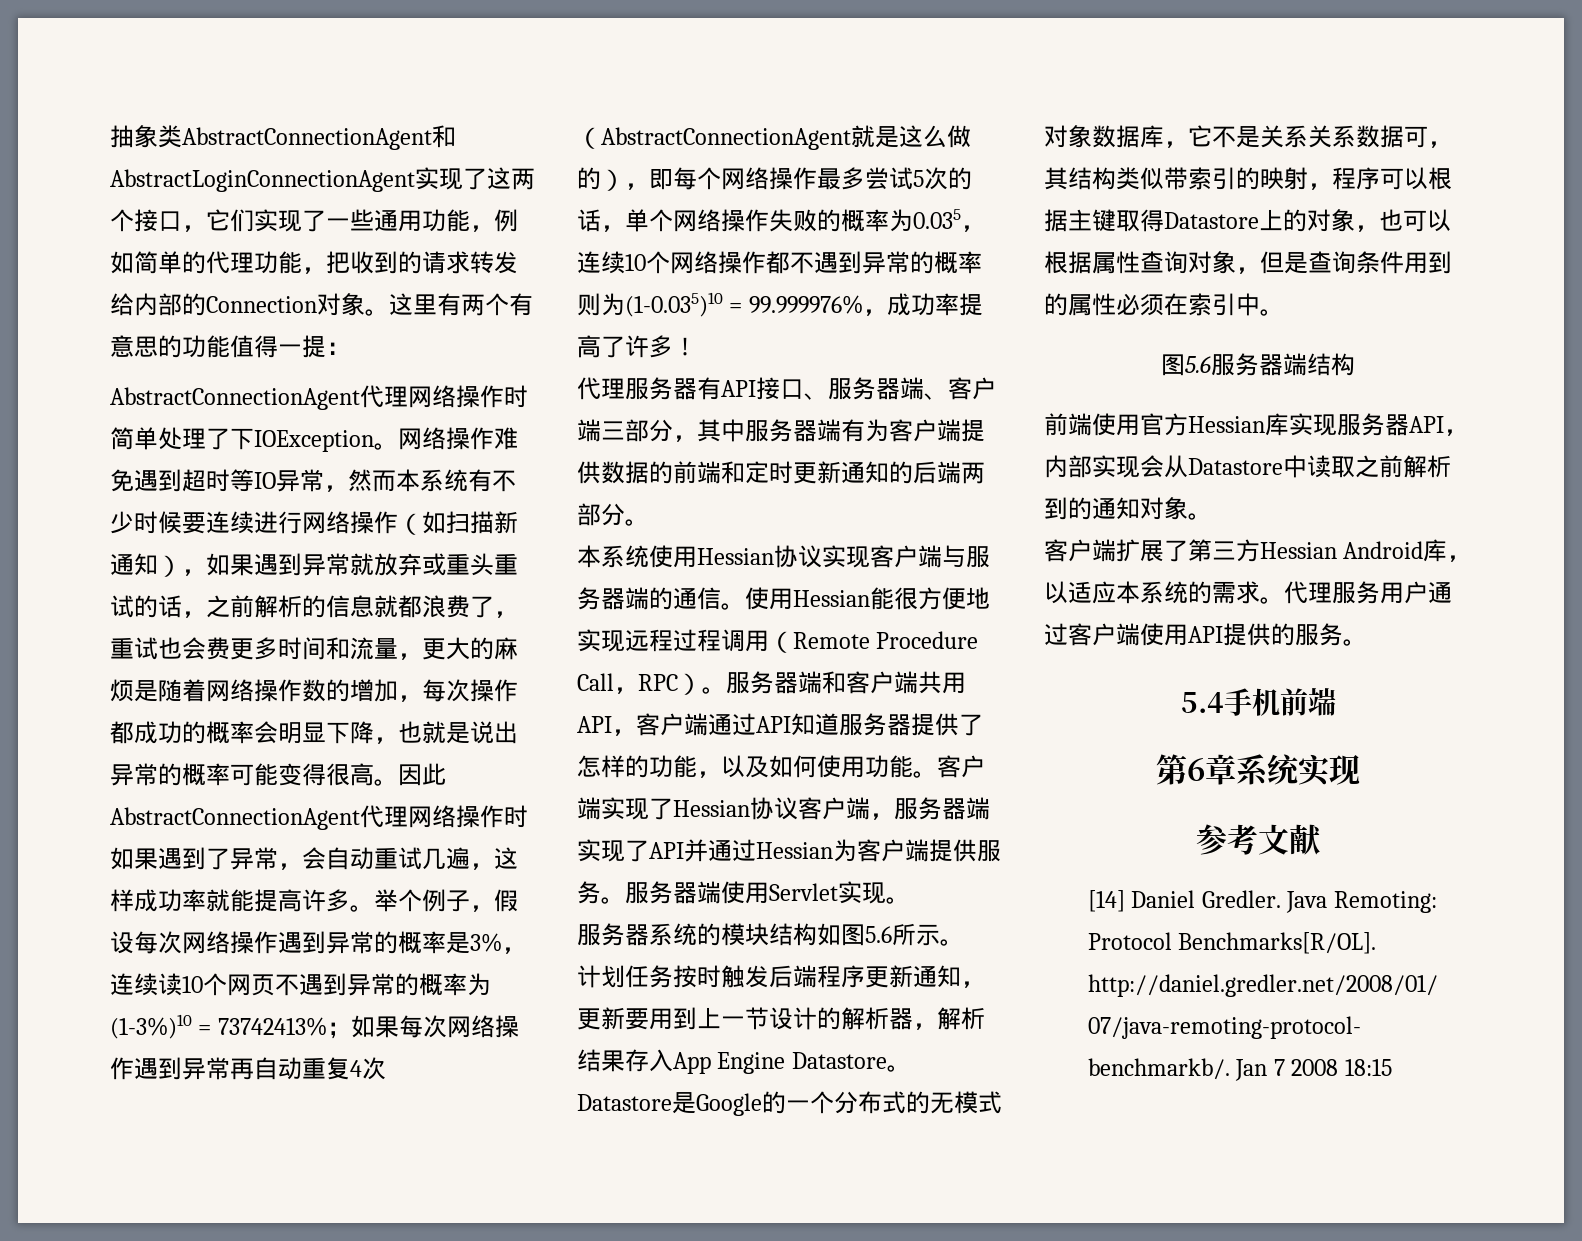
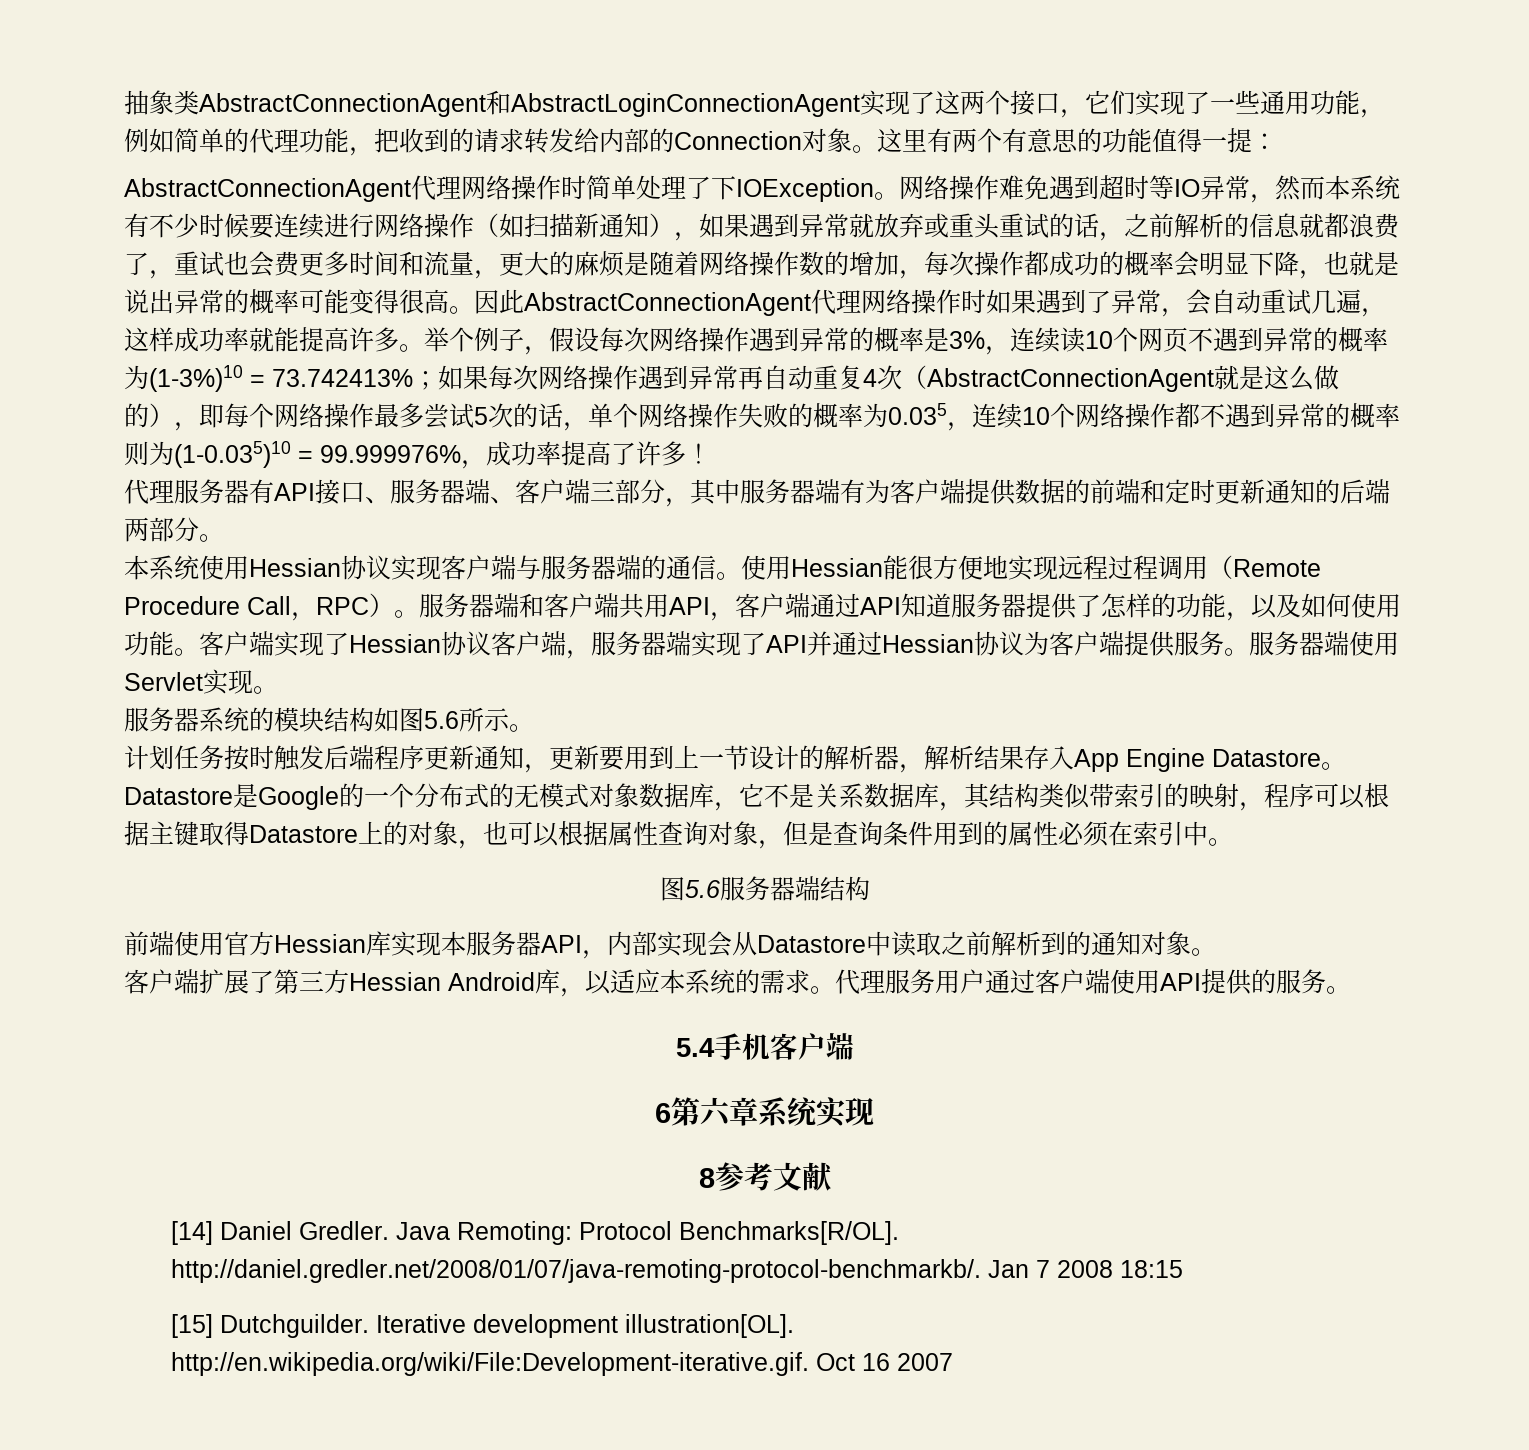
[217,1017,327,1036] 73742413% -> [272,369,413,387] 73.742413%
(833, 850) none -> [974,631,1024,656] 协议
[1308,125,1428,148] 关系数据可 -> [864,783,939,808] 数据库
(1337, 425) none -> [441,931,466,956] 本
[1279,688,1308,716] 前 -> [769,1033,826,1060] 客户
[1156,754,1205,785] 第6 -> [655,1097,732,1127] 6第六
(1360, 770) none -> [698,1168,715,1188] 8
(1392, 1067) none -> [170,1314,794,1338] [170,1352,953,1376] // [15] Dutchguilder. Iterative development illustration[OL]. http://en.wikipedia.org/wiki/File:Development-iterative.gif. Oct 16 2007

